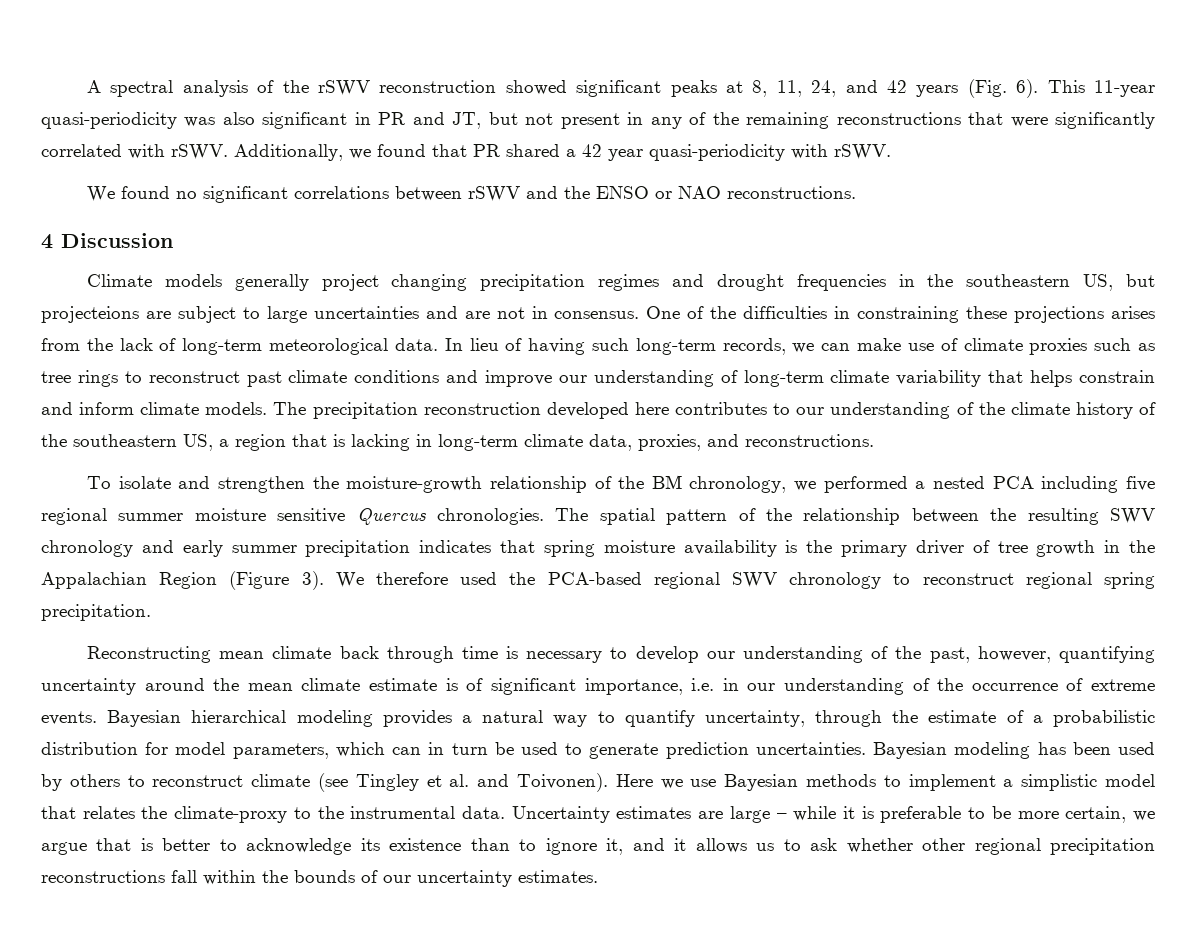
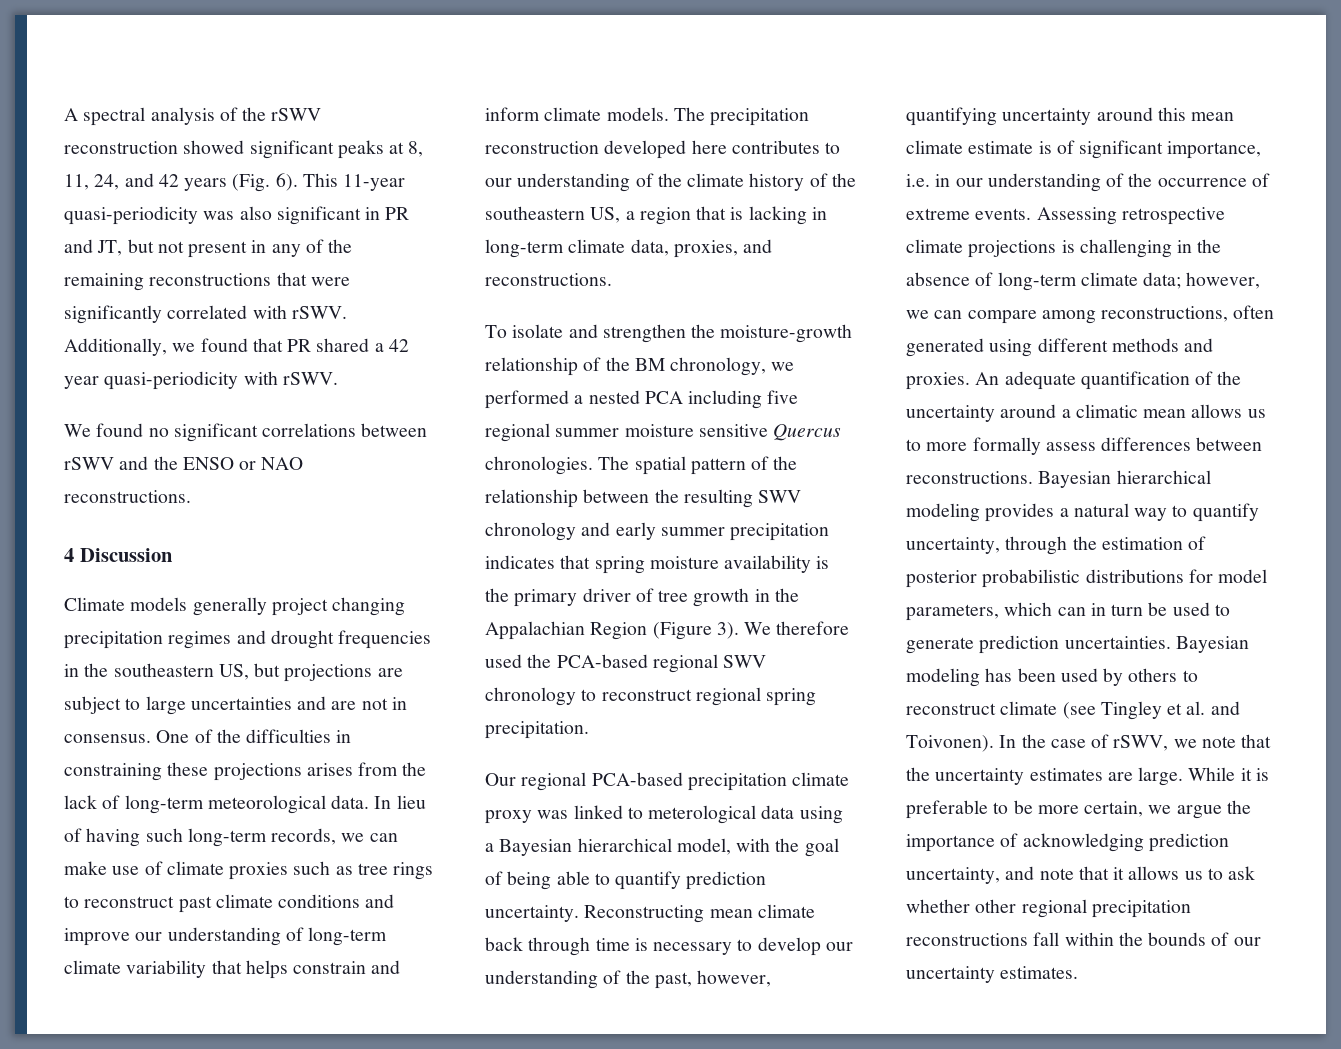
[41,306,139,323] projecteions -> [284,664,373,682] projections
(151, 612) none -> [485,772,850,791] [485,805,843,824] [485,838,839,857] [485,871,767,890] [485,905,579,922] Our regional PCA-based precipitation climate proxy was linked to meterological data using a Bayesian hierarchical model, with the goal of being able to quantify prediction uncertainty.
[213,678,240,691] the -> [1157,107,1186,121] this
(97, 718) none -> [1036,207,1225,225] [906,239,1222,258] [906,272,1261,291] [906,305,1275,324] [906,338,1214,357] [906,371,1242,390] [906,404,1266,422] [906,437,1263,455] [906,471,1033,484] Assessing retrospective climate projections is challenging in the absence of long-term climate data; however, we can compare among reconstructions, often generated using different methods and proxies. An adequate quantification of the uncertainty around a climatic mean allows us to more formally assess differences between reconstructions.
[928,710,1155,727] [41,742,138,755] estimate of a probabilistic distribution -> [1101,536,1207,550] [906,569,1184,588] estimation of posterior probabilistic distributions
[615,774,1155,791] [41,806,837,823] Here we use Bayesian methods to implement a simplistic model that relates the climate-proxy to the instrumental data. Uncertainty estimates are large – while -> [999,734,1272,751] [906,767,1236,786] In the case of rSWV, we note that the uncertainty estimates are large. While
[96,838,665,855] that is better to acknowledge its existence than to ignore it, and -> [1226,800,1251,814] [906,833,1229,852] [906,866,1109,884] the importance of acknowledging prediction uncertainty, and note that

